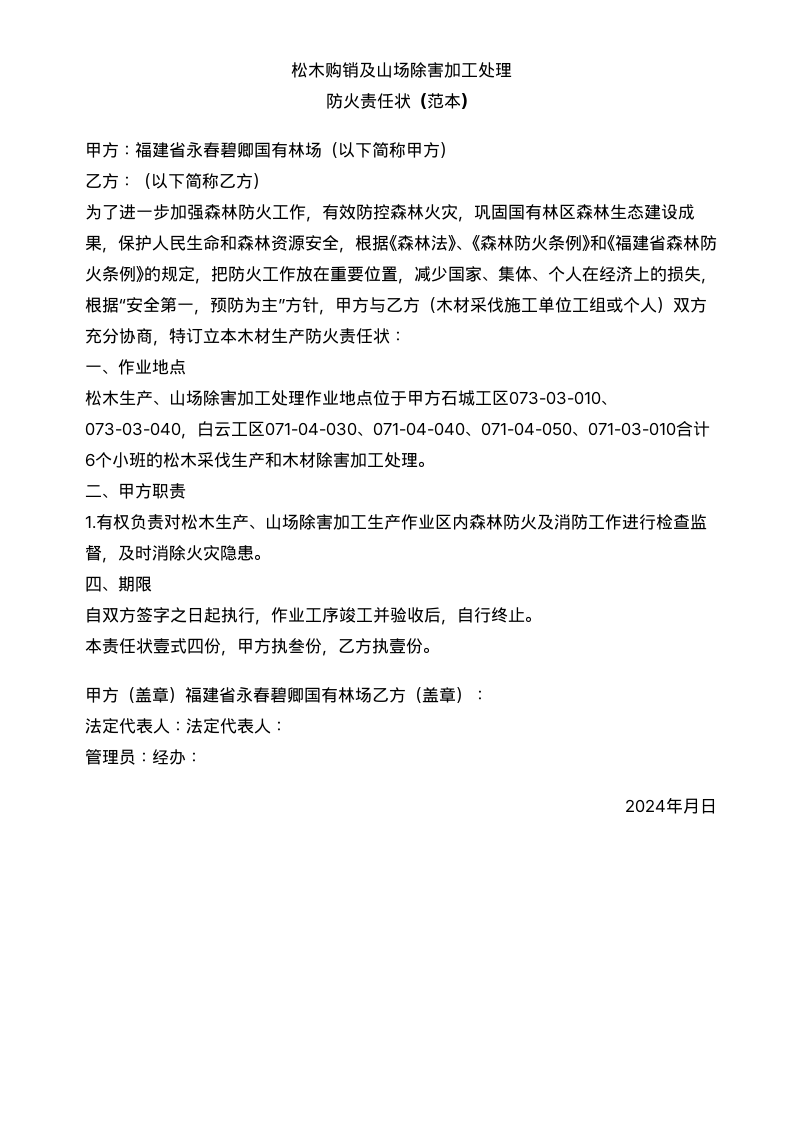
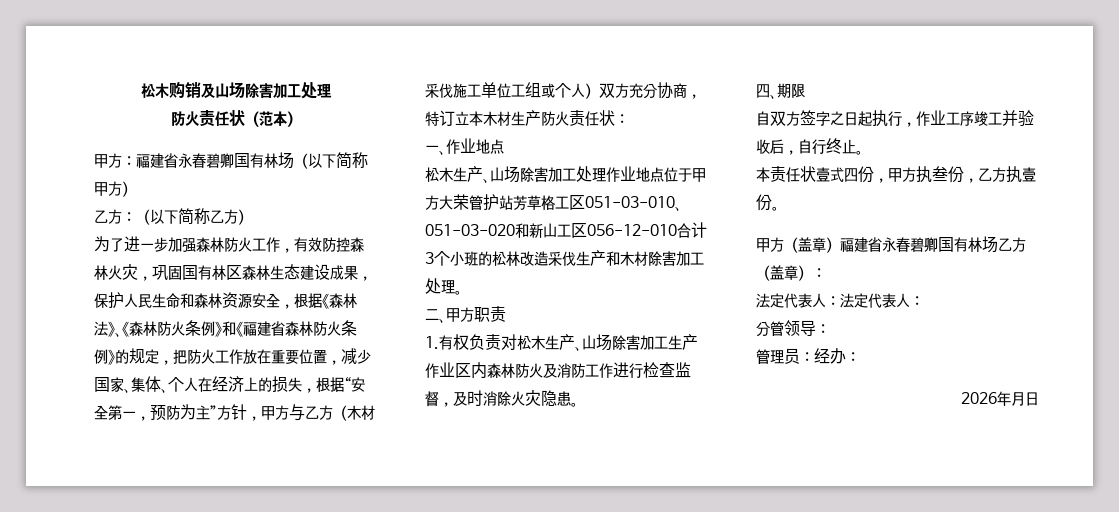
[441,390,617,406] [85,421,710,439] [85,453,95,467] 石城工区073-03-010、073-03-040，白云工区071-04-030、071-04-040、071-04-050、071-03-010合计6 -> [439,194,682,211] [425,222,707,238] [425,252,434,264] 大荣管护站芳草格工区051-03-010、051-03-020和新山工区056-12-010合计3
[180,452,197,468] 木 -> [506,251,548,266] 林改造
(287, 726) none -> [756,320,830,337] // 分管领导：
[625,799,666,813] 2024 -> [961,392,997,404] 2026

